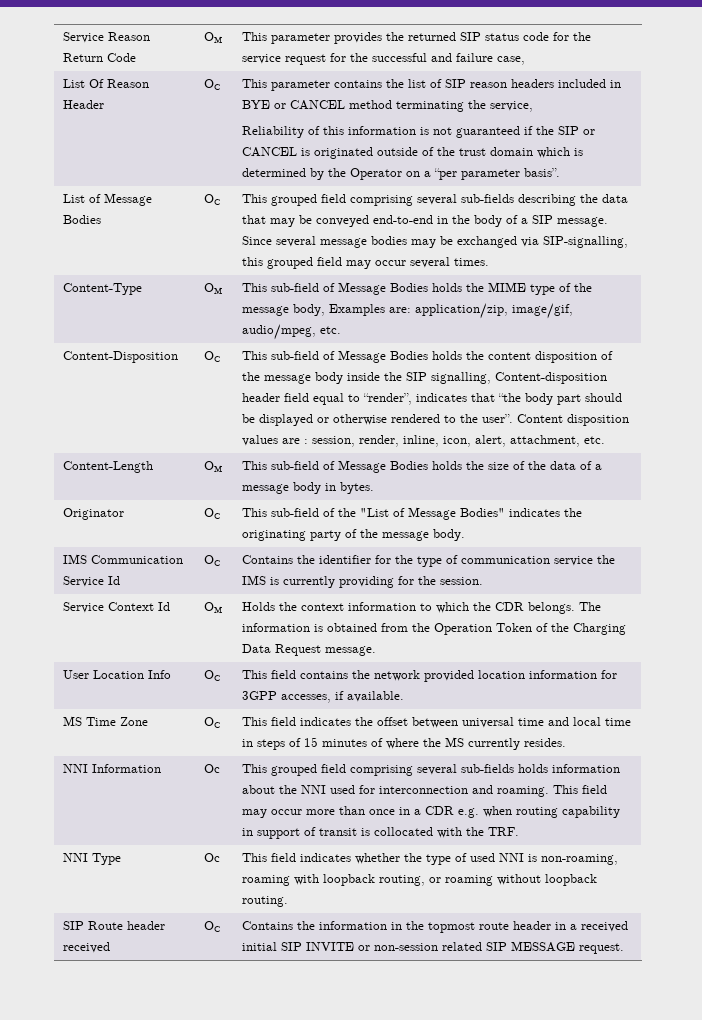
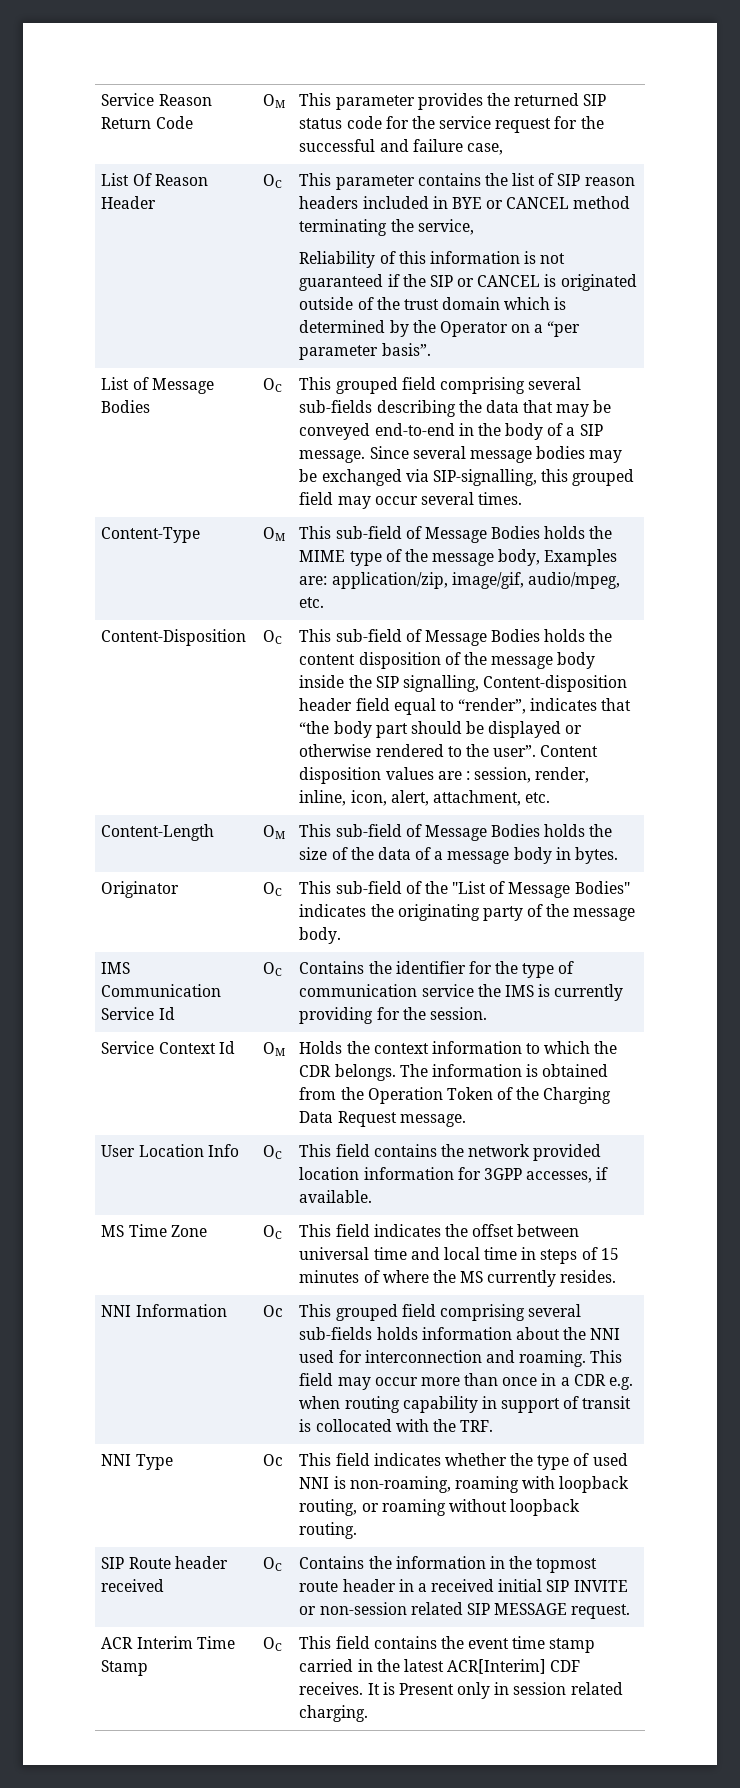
(625, 948) none -> [101,1636,235,1649] [101,1660,149,1676] [263,1637,283,1651] [299,1636,596,1653] [299,1659,581,1674] [299,1682,623,1699] [299,1705,369,1722] // ACR Interim Time Stamp | OC | This field contains the event time stamp carried in the latest ACR[Interim] CDF receives. It is Present only in session related charging.

